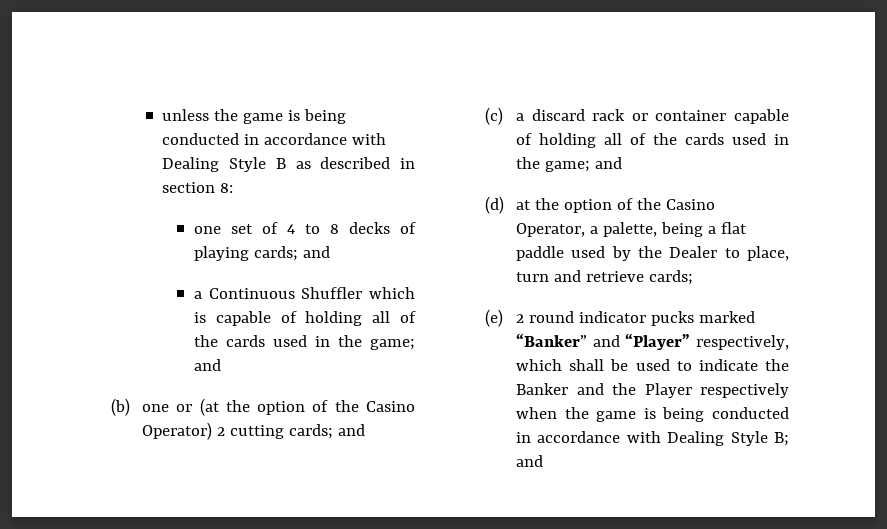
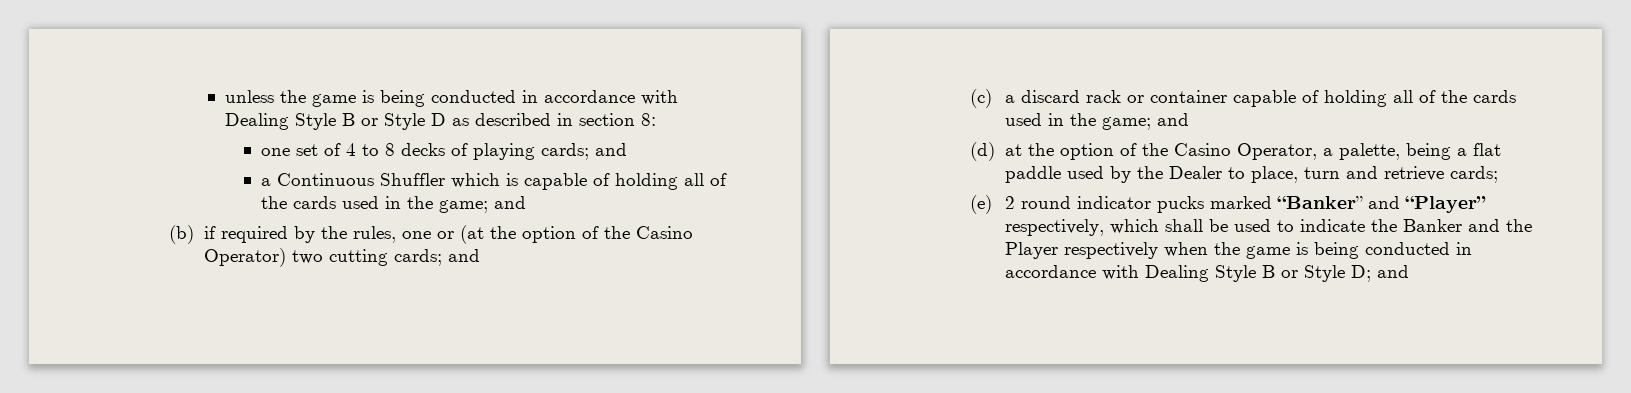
(286, 163) none -> [361,113,447,130] or Style D
(130, 407) none -> [204,226,397,243] if required by the rules,
[217,427,226,436] 2 -> [292,250,324,264] two
[774,432,789,446] B; -> [1262,265,1372,282] B or Style D;

